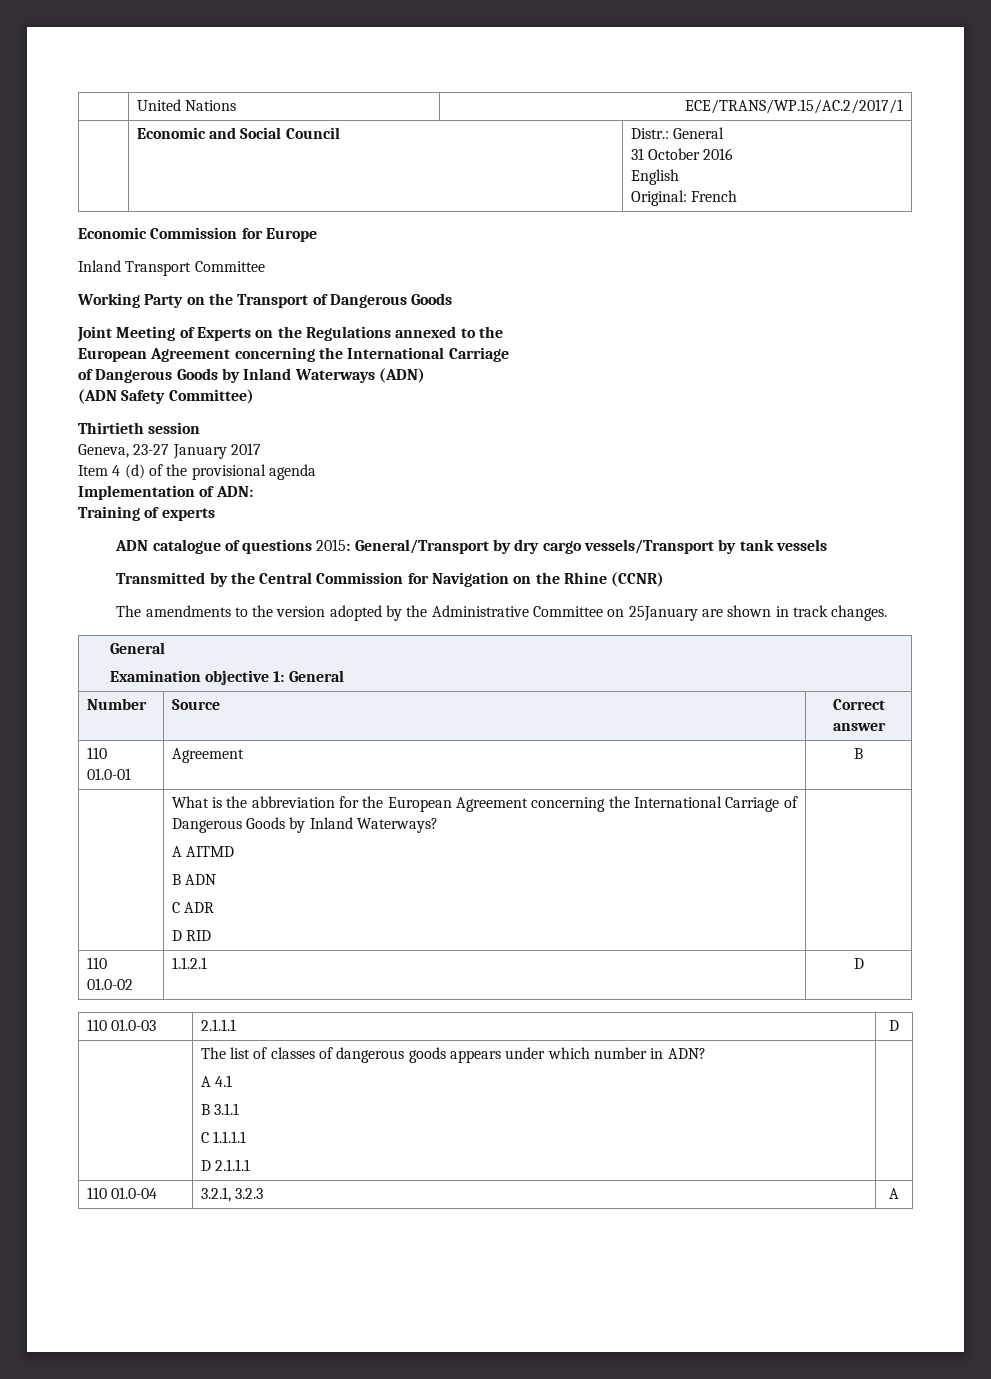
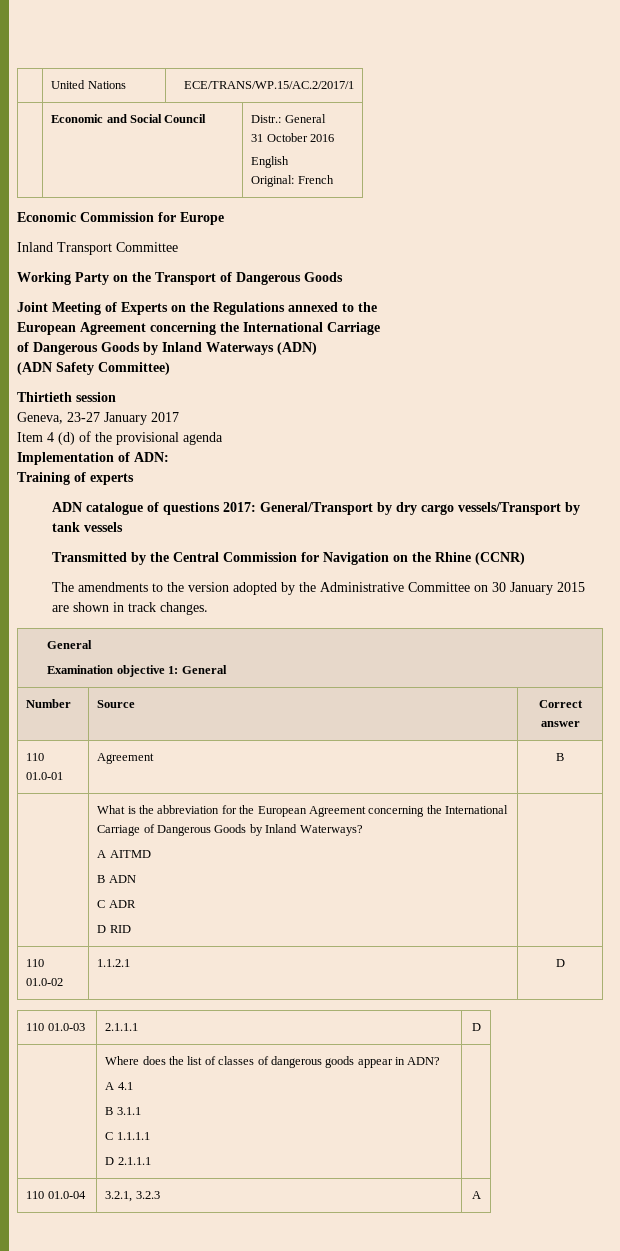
[316,539,351,551] 2015: -> [223,502,257,512] 2017:
[628,606,698,621] 25January -> [492,582,586,595] 30 January 2015
[200,1047,226,1059] The -> [105,1056,185,1065] Where does the
[450,1047,648,1063] appears under which number -> [357,1059,393,1068] appear

